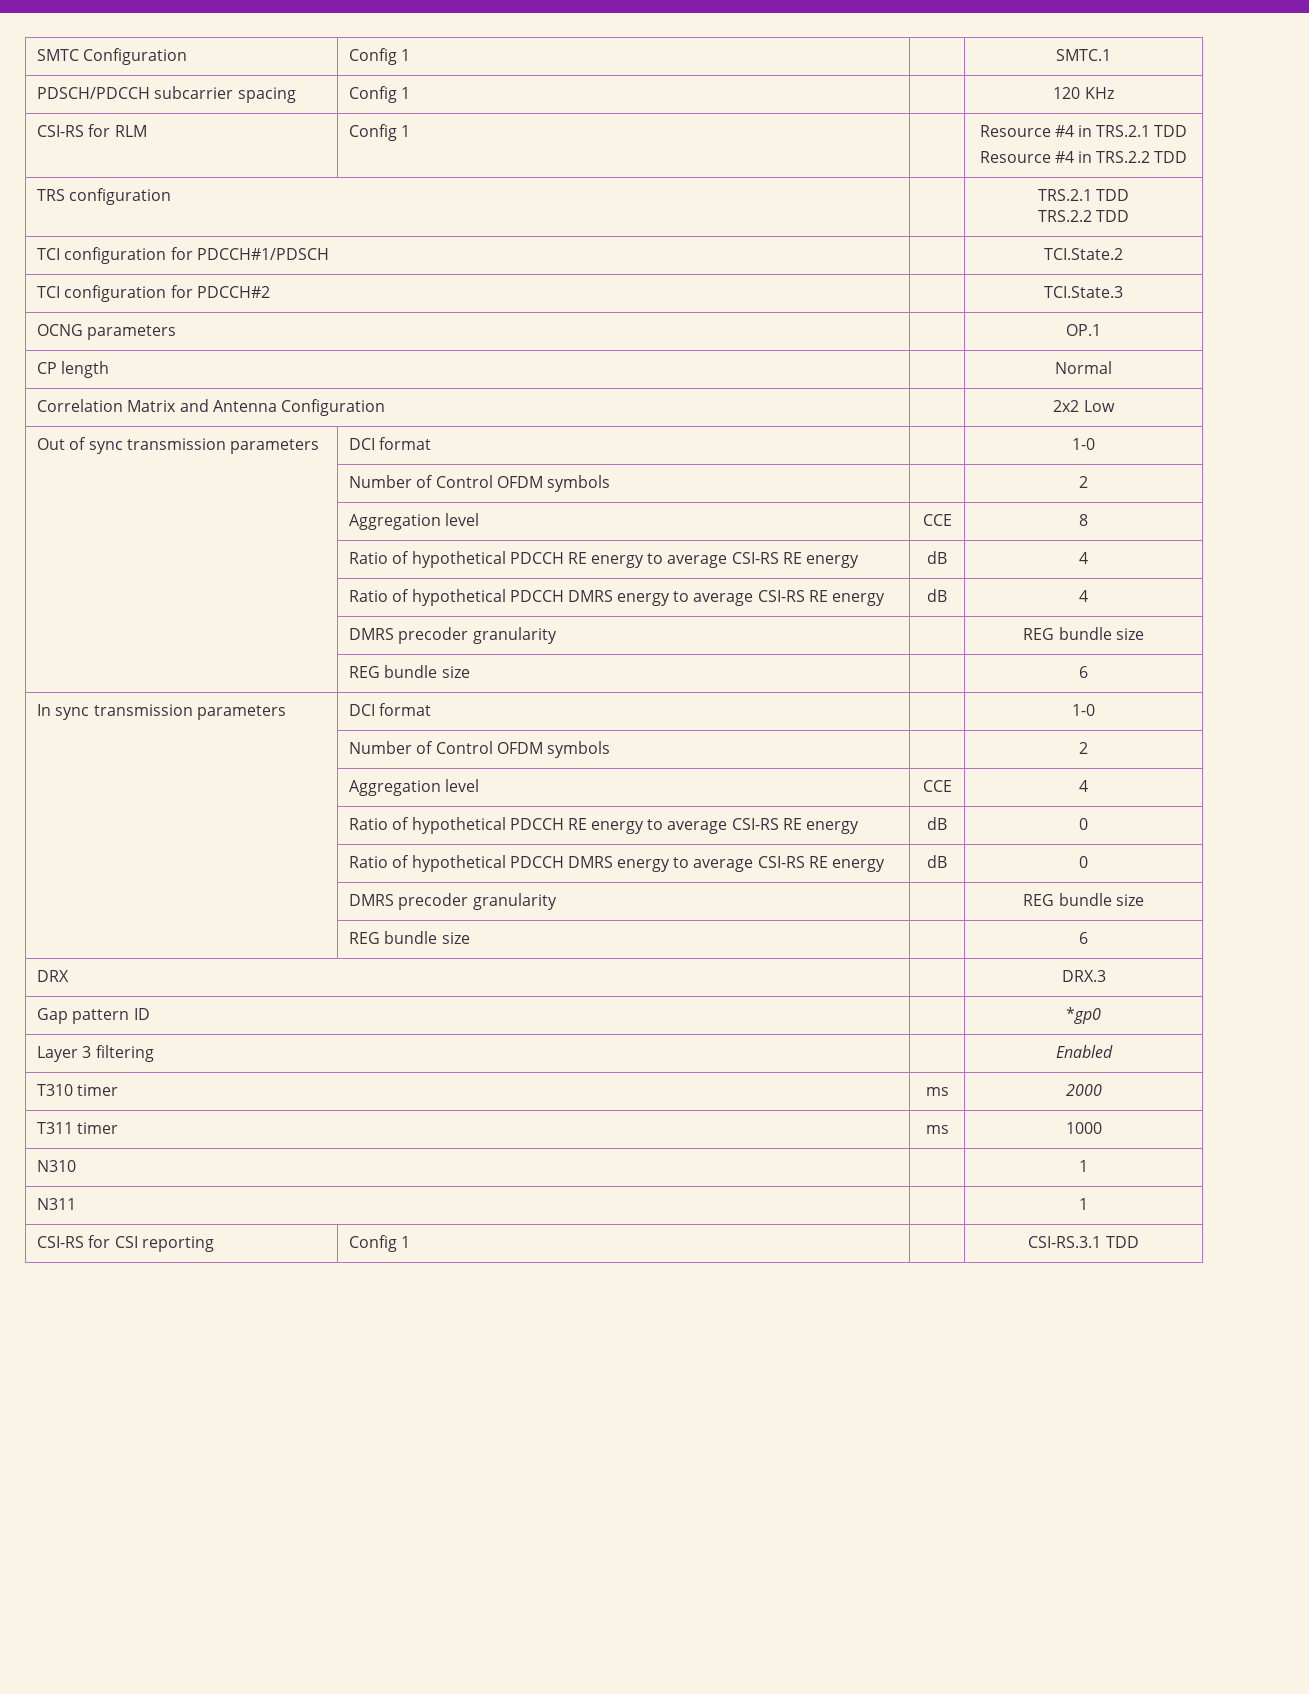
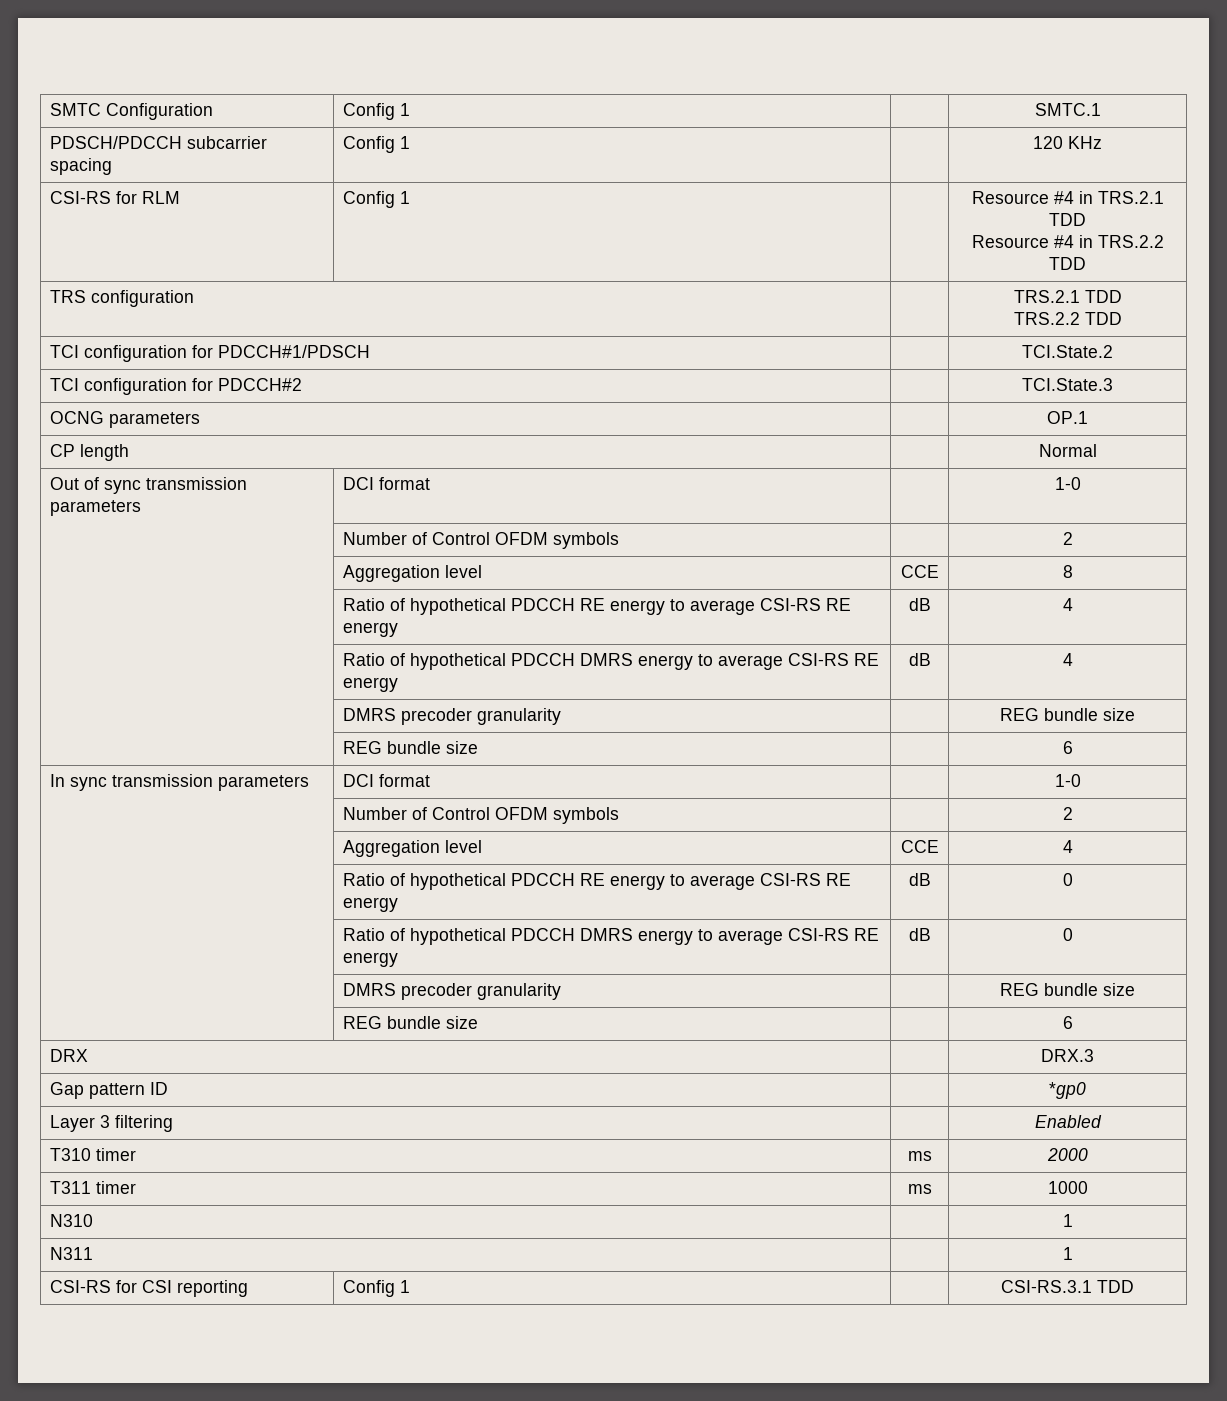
[37,399,385,416] [1053,400,1115,412] // Correlation Matrix and Antenna Configuration | | 2x2 Low -> (1097, 450) none

